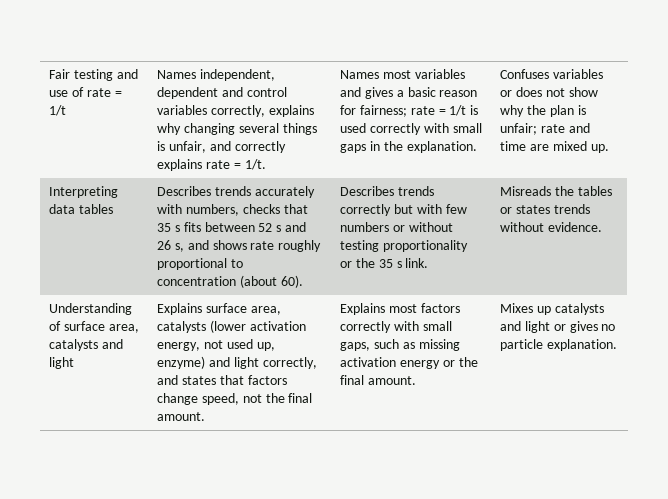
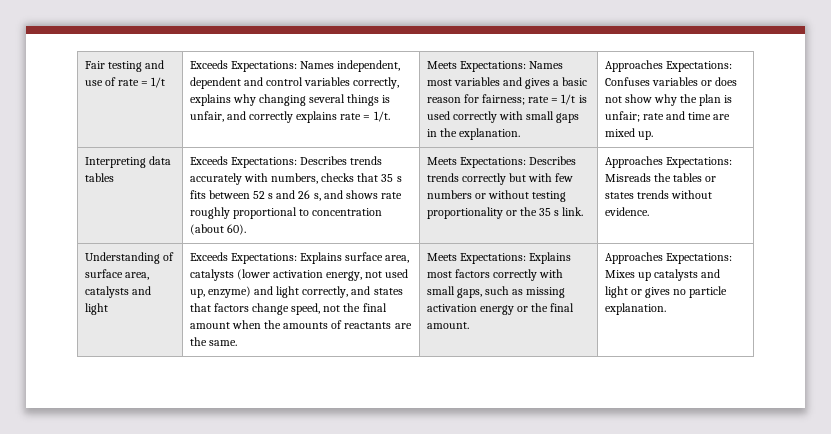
(67, 110) none -> [189,60,298,72] Exceeds Expectations:
(266, 164) none -> [426,61,527,72] Meets Expectations:
(477, 147) none -> [604,60,733,72] Approaches Expectations:
(114, 209) none -> [189,156,298,168] Exceeds Expectations:
(303, 281) none -> [426,157,527,168] Meets Expectations:
(429, 263) none -> [604,156,733,168] Approaches Expectations:
(75, 363) none -> [189,252,298,264] Exceeds Expectations:
[157,412,206,421] amount. | -> [189,320,412,329] [189,337,238,346] [426,253,527,264] amount when the amounts of reactants are the same. | Meets Expectations:
(417, 380) none -> [604,252,733,264] Approaches Expectations:

